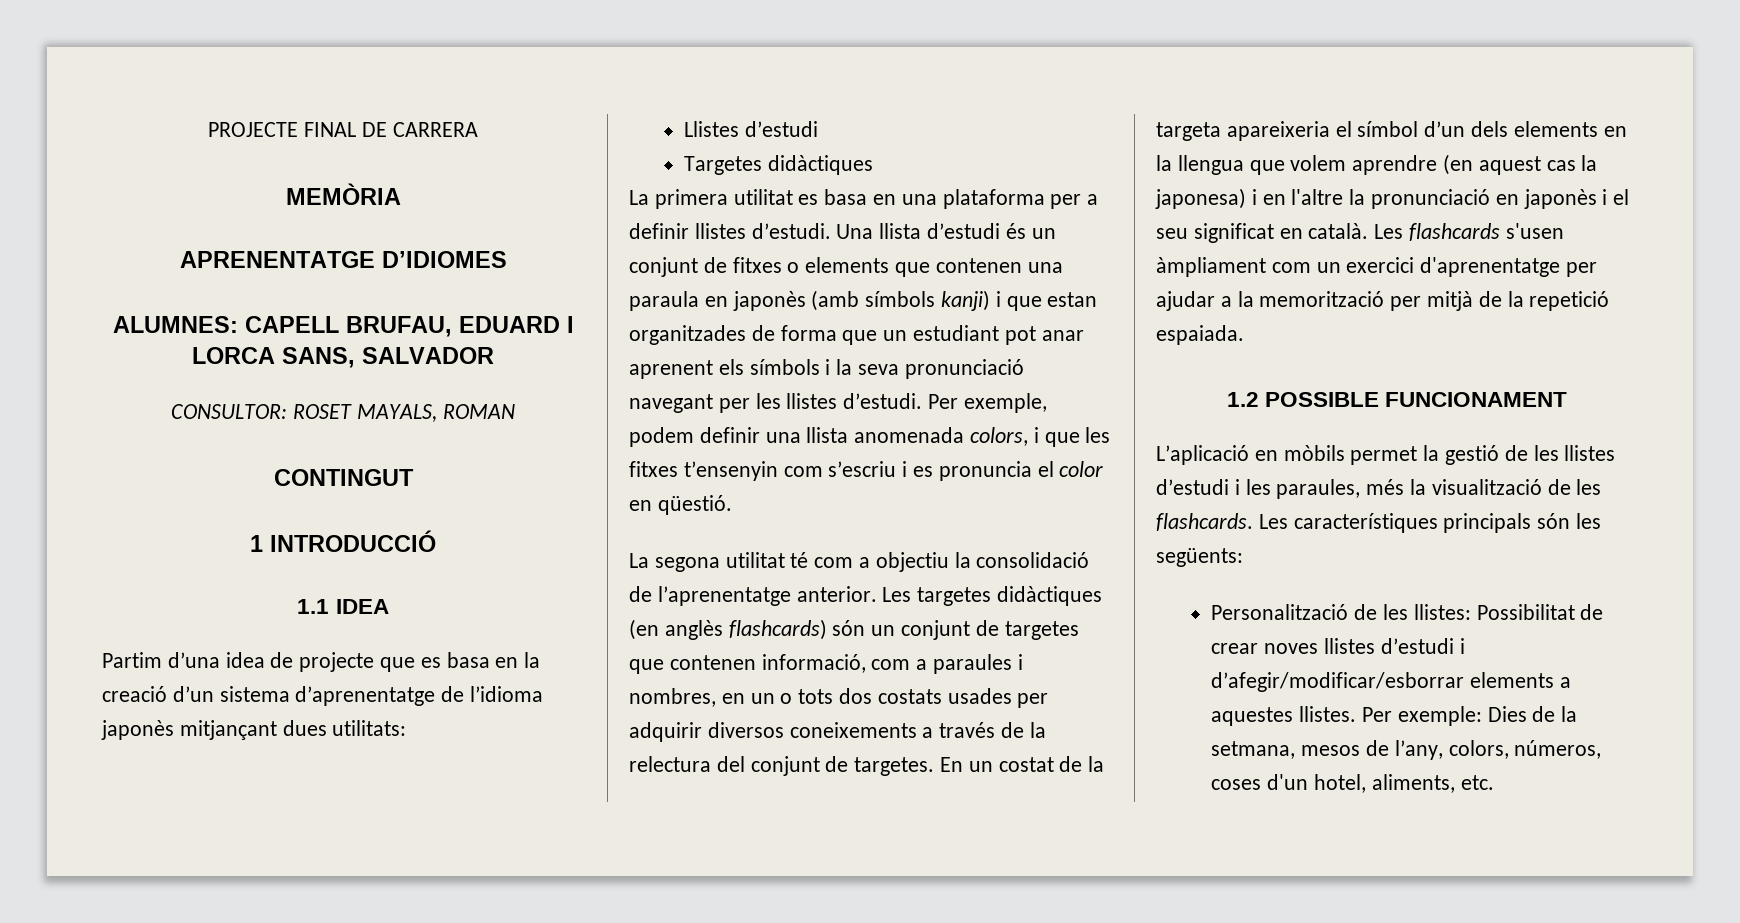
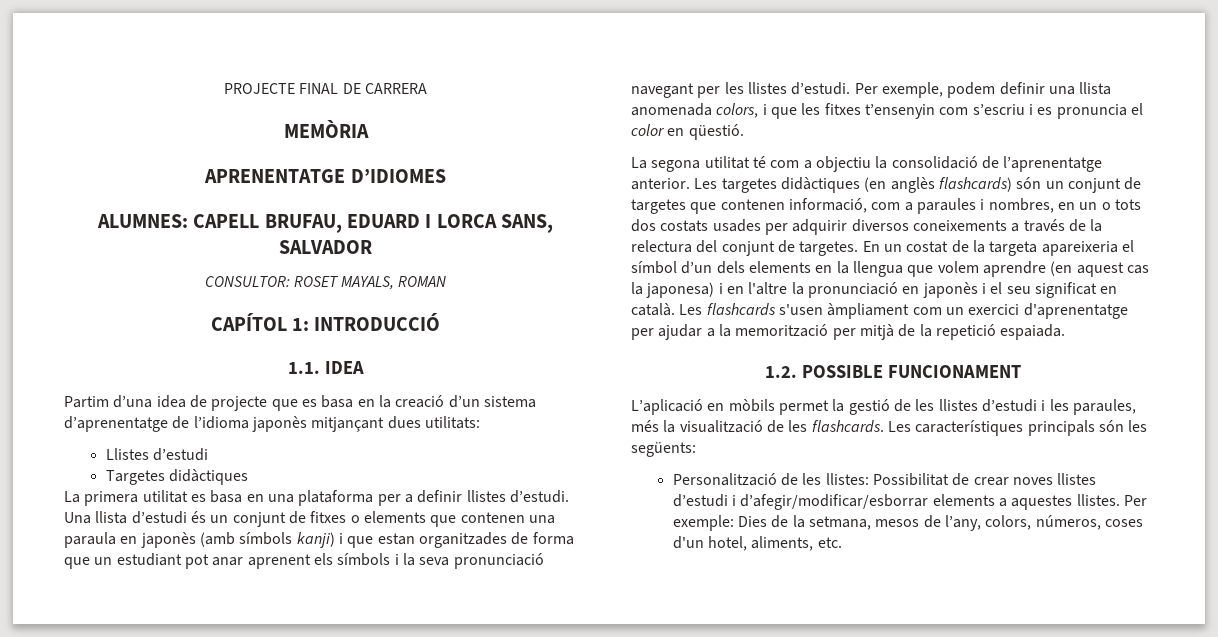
[273,469,414,486] [250,535,263,552] CONTINGUT // 1 -> [210,313,309,331] CAPÍTOL 1:
[297,599,330,614] 1.1 -> [287,362,320,374] 1.1.
[1226,392,1259,407] 1.2 -> [764,366,797,378] 1.2.

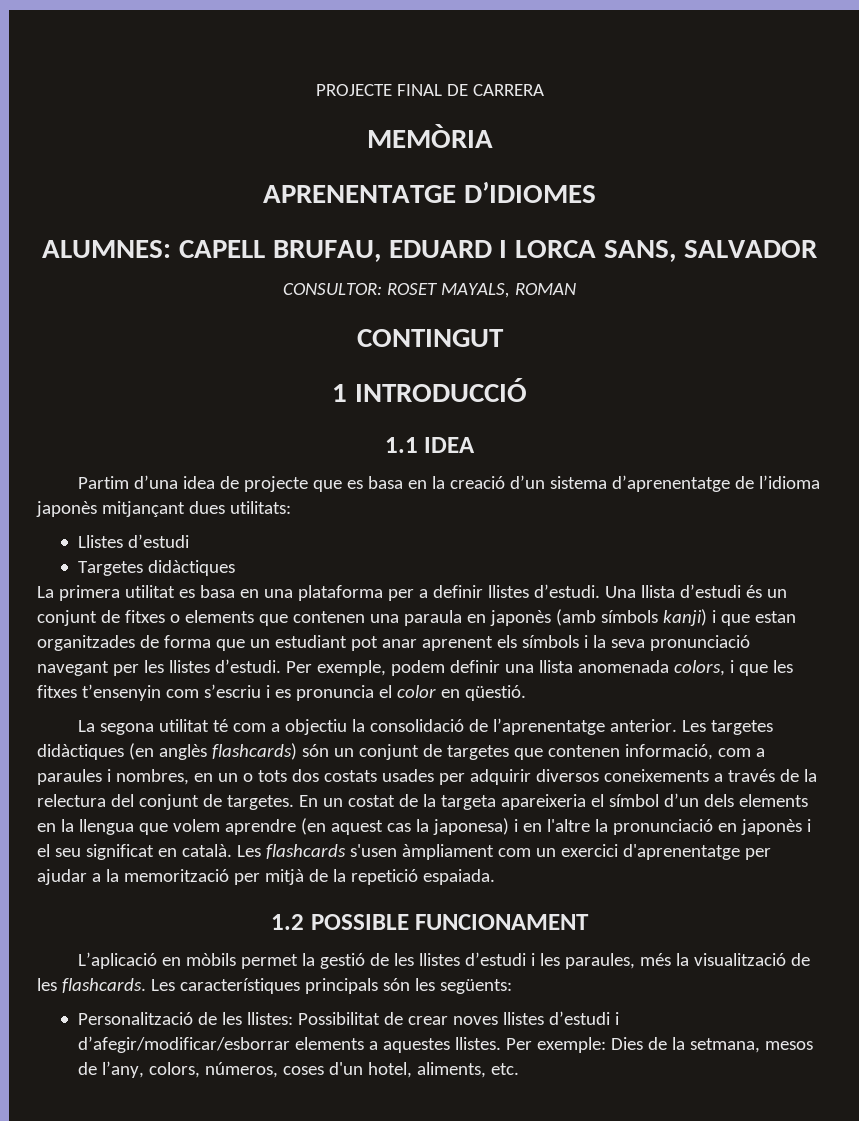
[210,313,309,331] CAPÍTOL 1: -> [356,329,504,347] [332,384,348,402] CONTINGUT // 1
[287,362,320,374] 1.1. -> [384,437,418,453] 1.1
[764,366,797,378] 1.2. -> [270,914,304,930] 1.2

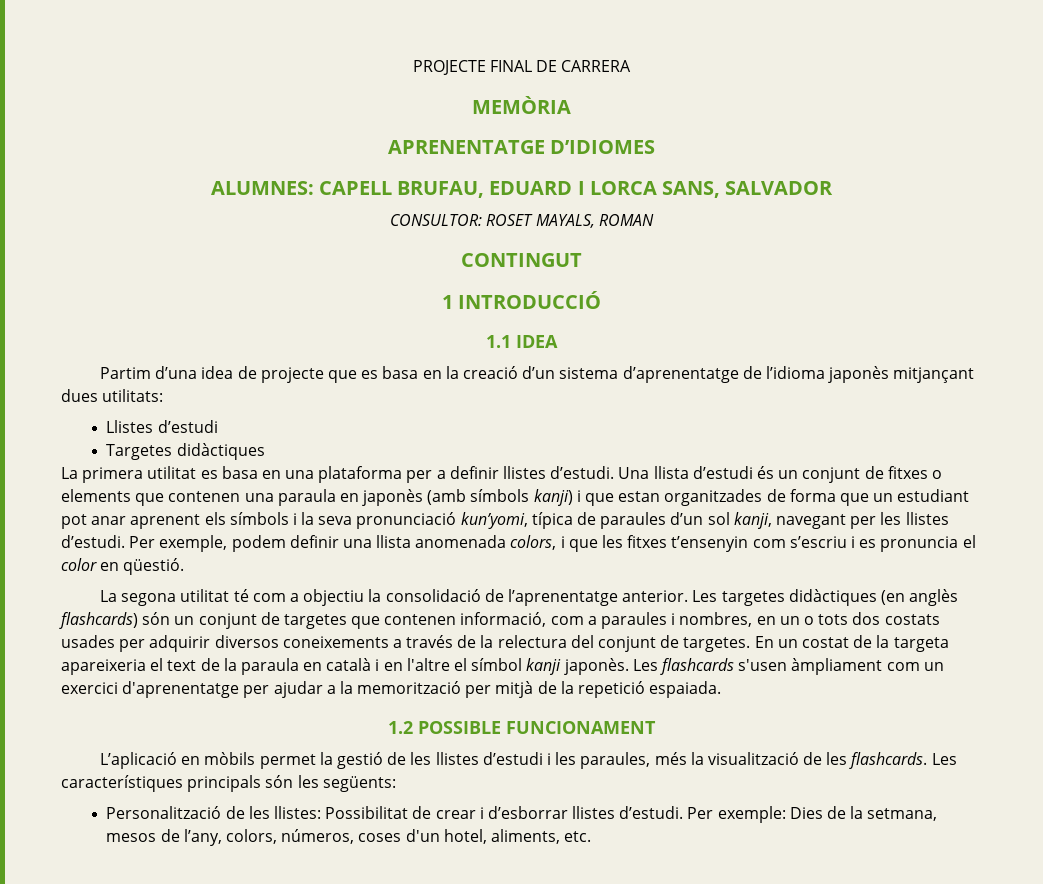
(750, 643) none -> [460,512,772,529] kun’yomi, típica de paraules d’un sol kanji,
[608,793,808,807] [37,818,811,835] [37,844,232,860] símbol d’un dels elements en la llengua que volem aprendre (en aquest cas la japonesa) i en l'altre la pronunciació en japonès i el seu significat en català. -> [167,658,629,675] text de la paraula en català i en l'altre el símbol kanji japonès.
[452,1011,619,1025] [77,1036,501,1053] noves llistes d’estudi i d’afegir/modificar/esborrar elements a aquestes llistes. -> [479,806,684,819] i d’esborrar llistes d’estudi.

